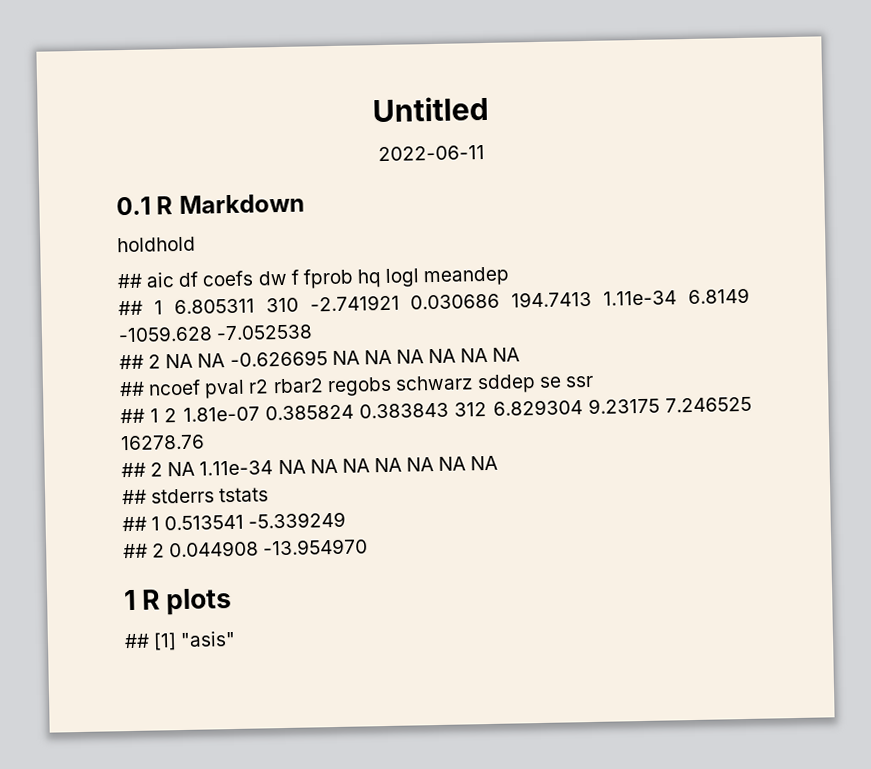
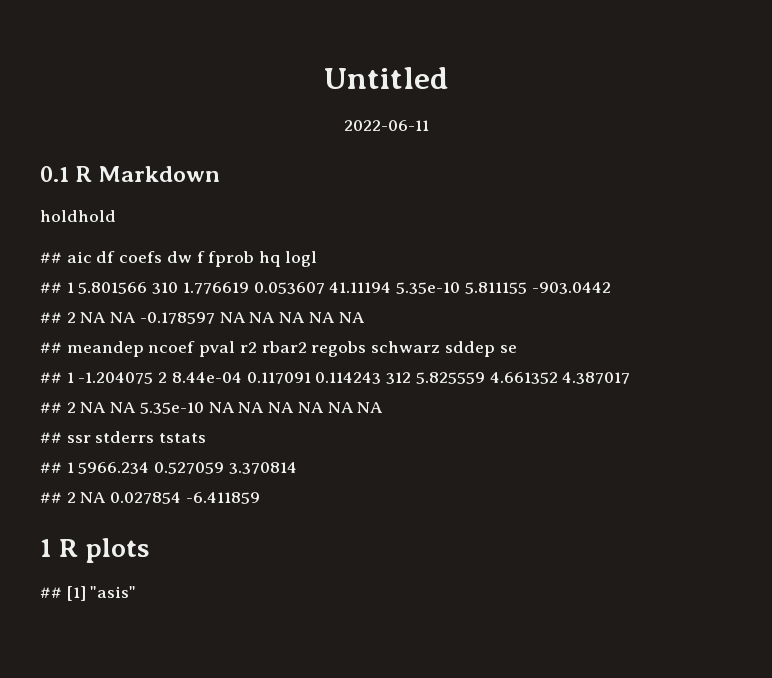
[423,266,511,287] [118,287,750,316] [118,324,314,343] [119,347,521,370] [119,374,595,399] [120,396,752,424] [120,434,205,451] [121,455,499,478] [122,489,147,505] meandep // ## 1 6.805311 310 -2.741921 0.030686 194.7413 1.11e-34 6.8149 -1059.628 -7.052538 // ## 2 NA NA -0.626695 NA NA NA NA NA NA // ## ncoef pval r2 rbar2 regobs schwarz sddep se ssr // ## 1 2 1.81e-07 0.385824 0.383843 312 6.829304 9.23175 7.246525 16278.76 // ## 2 NA 1.11e-34 NA NA NA NA NA NA NA // ## -> [40,282,611,294] [40,312,365,324] [40,341,517,357] [40,372,631,384] [40,402,384,414] [40,432,91,443] // ## 1 5.801566 310 1.776619 0.053607 41.11194 5.35e-10 5.811155 -903.0442 // ## 2 NA NA -0.178597 NA NA NA NA NA // ## meandep ncoef pval r2 rbar2 regobs schwarz sddep se // ## 1 -1.204075 2 8.44e-04 0.117091 0.114243 312 5.825559 4.661352 4.387017 // ## 2 NA NA 5.35e-10 NA NA NA NA NA NA // ## ssr
[164,511,347,531] [123,538,369,559] 0.513541 -5.339249 // ## 2 0.044908 -13.954970 -> [78,462,297,474] [40,492,260,504] 5966.234 0.527059 3.370814 // ## 2 NA 0.027854 -6.411859

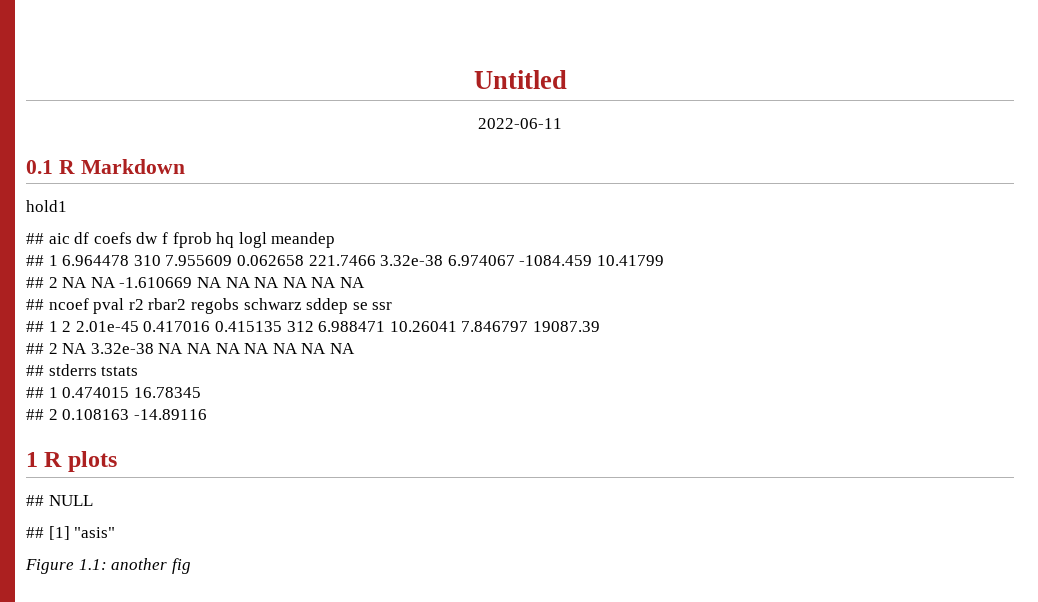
[40,210,116,222] holdhold -> [26,200,67,212] hold1
[40,282,611,294] [40,312,365,324] [40,341,144,357] // ## 1 5.801566 310 1.776619 0.053607 41.11194 5.35e-10 5.811155 -903.0442 // ## 2 NA NA -0.178597 NA NA NA NA NA // ## meandep -> [271,232,336,248] [26,255,664,266] [26,277,365,288] [26,299,44,310] meandep // ## 1 6.964478 310 7.955609 0.062658 221.7466 3.32e-38 6.974067 -1084.459 10.41799 // ## 2 NA NA -1.610669 NA NA NA NA NA NA // ##
[40,372,631,384] [40,402,384,414] [40,432,91,443] // ## 1 -1.204075 2 8.44e-04 0.117091 0.114243 312 5.825559 4.661352 4.387017 // ## 2 NA NA 5.35e-10 NA NA NA NA NA NA // ## ssr -> [372,302,393,310] [26,321,600,332] [26,343,355,354] [26,365,44,376] ssr // ## 1 2 2.01e-45 0.417016 0.415135 312 6.988471 10.26041 7.846797 19087.39 // ## 2 NA 3.32e-38 NA NA NA NA NA NA NA // ##
[78,462,297,474] [40,492,260,504] 5966.234 0.527059 3.370814 // ## 2 NA 0.027854 -6.411859 -> [62,387,201,398] [26,409,207,420] 0.474015 16.78345 // ## 2 0.108163 -14.89116
(149, 550) none -> [26,495,93,506] // ## NULL
(137, 592) none -> [25,558,191,574] // Figure 1.1: another fig

